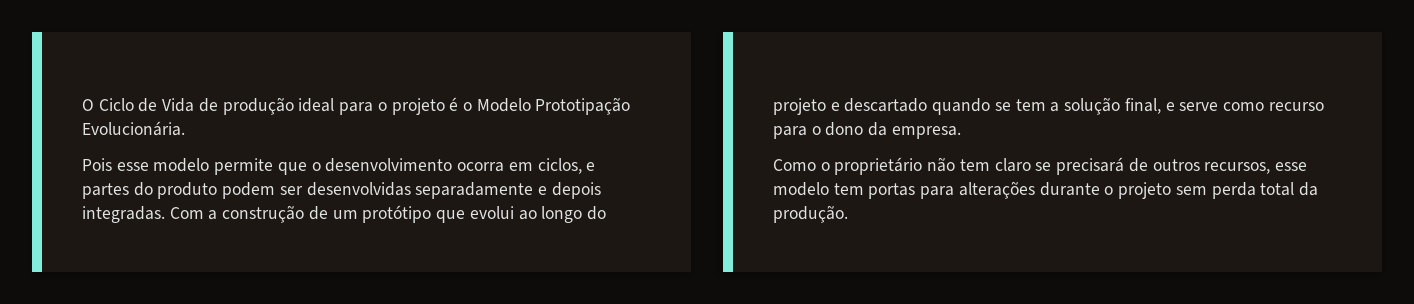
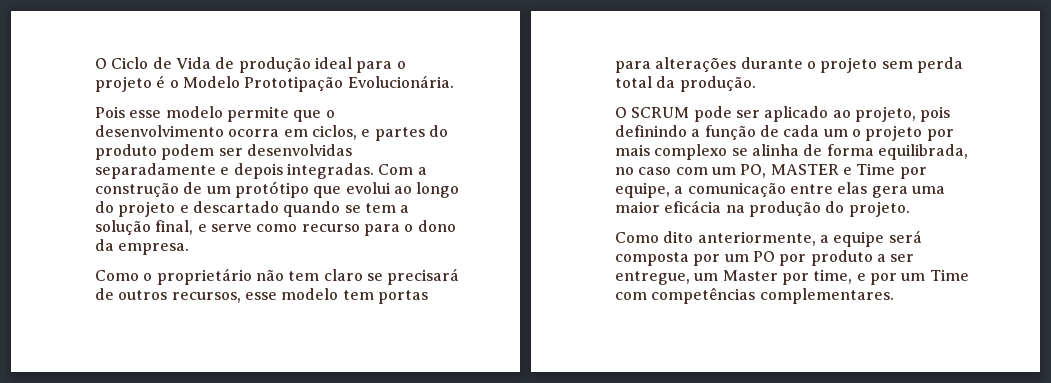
(848, 214) none -> [615,106,951,122] [615,125,954,141] [615,144,968,160] [615,163,927,179] [615,182,945,198] [615,200,910,217] [615,230,922,247] [615,250,915,266] [615,269,969,285] [615,287,894,304] // O SCRUM pode ser aplicado ao projeto, pois definindo a função de cada um o projeto por mais complexo se alinha de forma equilibrada, no caso com um PO, MASTER e Time por equipe, a comunicação entre elas gera uma maior eficácia na produção do projeto. // Como dito anteriormente, a equipe será composta por um PO por produto a ser entregue, um Master por time, e por um Time com competências complementares.

